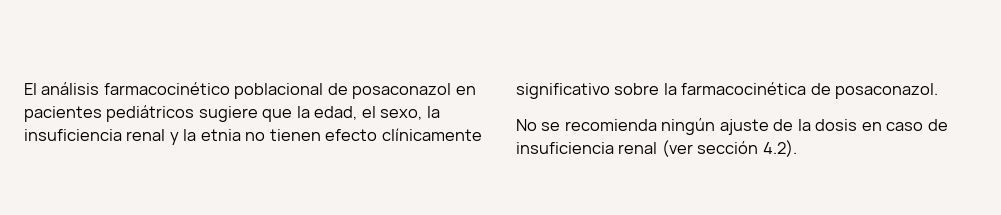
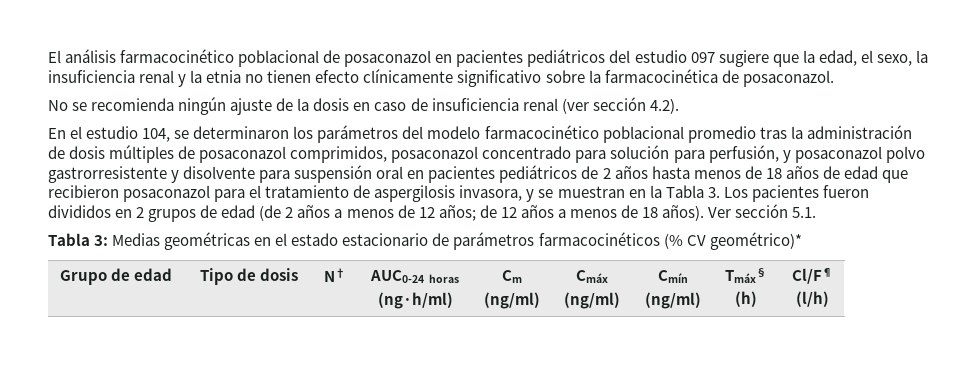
(195, 113) none -> [609,50,715,63] del estudio 097
(797, 148) none -> [48,125,912,143] [48,145,925,163] [48,165,908,183] [48,185,869,202] [48,204,817,222] [48,232,802,250] [59,268,172,285] [199,268,299,285] [324,268,346,282] [370,270,459,283] [377,292,453,309] [501,270,522,283] [483,292,540,309] [576,270,608,283] [564,292,620,309] [657,270,688,283] [644,292,701,309] [725,268,767,283] [735,291,757,307] [791,268,833,284] [795,291,829,307] // En el estudio 104, se determinaron los parámetros del modelo farmacocinético poblacional promedio tras la administración de dosis múltiples de posaconazol comprimidos, posaconazol concentrado para solución para perfusión, y posaconazol polvo gastrorresistente y disolvente para suspensión oral en pacientes pediátricos de 2 años hasta menos de 18 años de edad que recibieron posaconazol para el tratamiento de aspergilosis invasora, y se muestran en la Tabla 3. Los pacientes fueron divididos en 2 grupos de edad (de 2 años a menos de 12 años; de 12 años a menos de 18 años). Ver sección 5.1. // Tabla 3: Medias geométricas en el estado estacionario de parámetros farmacocinéticos (% CV geométrico)* // Grupo de edad | Tipo de dosis | N† | AUC0-24 horas // (ng·h/ml) | Cm // (ng/ml) | Cmáx // (ng/ml) | Cmín // (ng/ml) | Tmáx§ // (h) | Cl/F¶ // (l/h)

